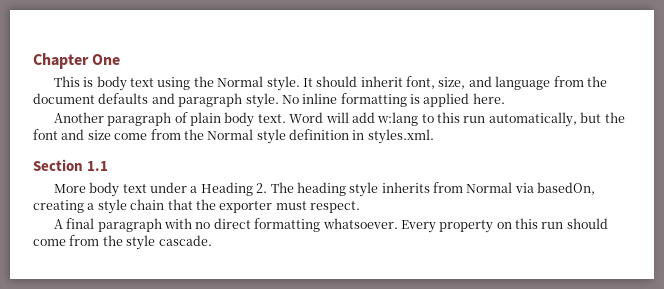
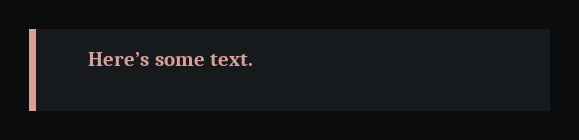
[33,53,121,69] [53,76,607,91] [33,93,505,108] [53,112,625,127] [33,129,434,144] [33,159,109,171] [53,182,596,197] [33,199,360,214] [53,218,608,233] [33,235,212,250] Chapter One // This is body text using the Normal style. It should inherit font, size, and language from the document defaults and paragraph style. No inline formatting is applied here. // Another paragraph of plain body text. Word will add w:lang to this run automatically, but the font and size come from the Normal style definition in styles.xml. // Section 1.1 // More body text under a Heading 2. The heading style inherits from Normal via basedOn, creating a style chain that the exporter must respect. // A final paragraph with no direct formatting whatsoever. Every property on this run should come from the style cascade. -> [88,52,254,66] Here’s some text.

